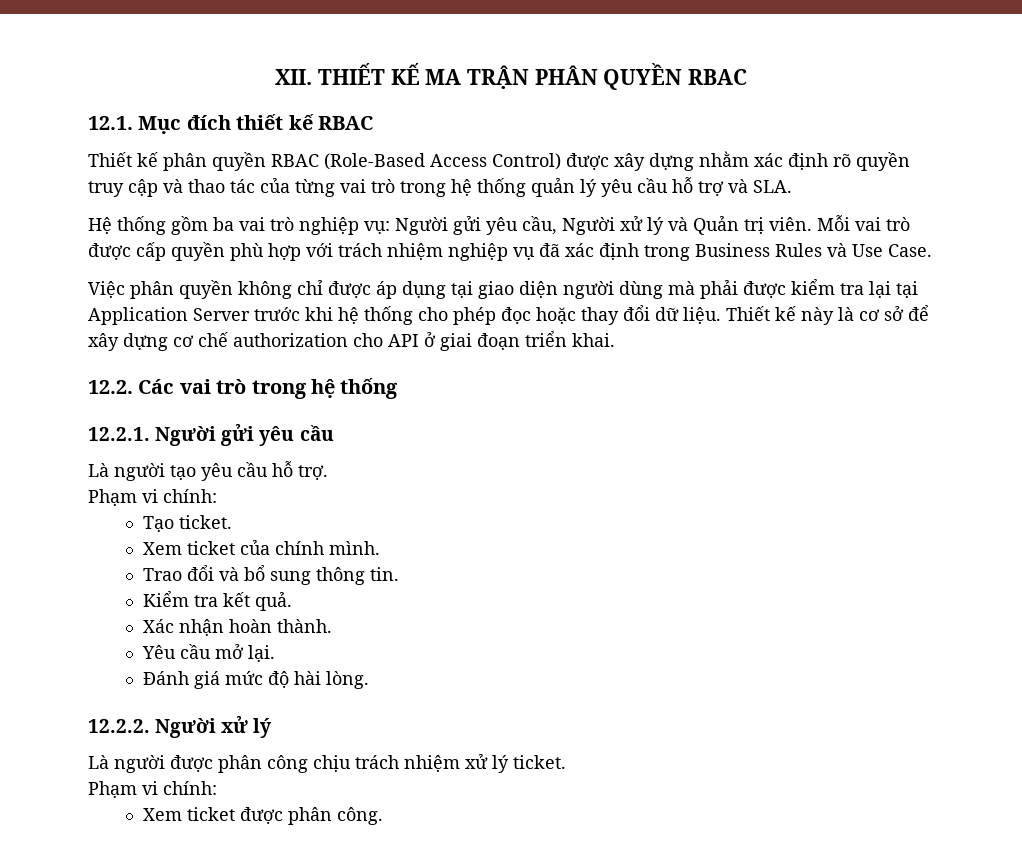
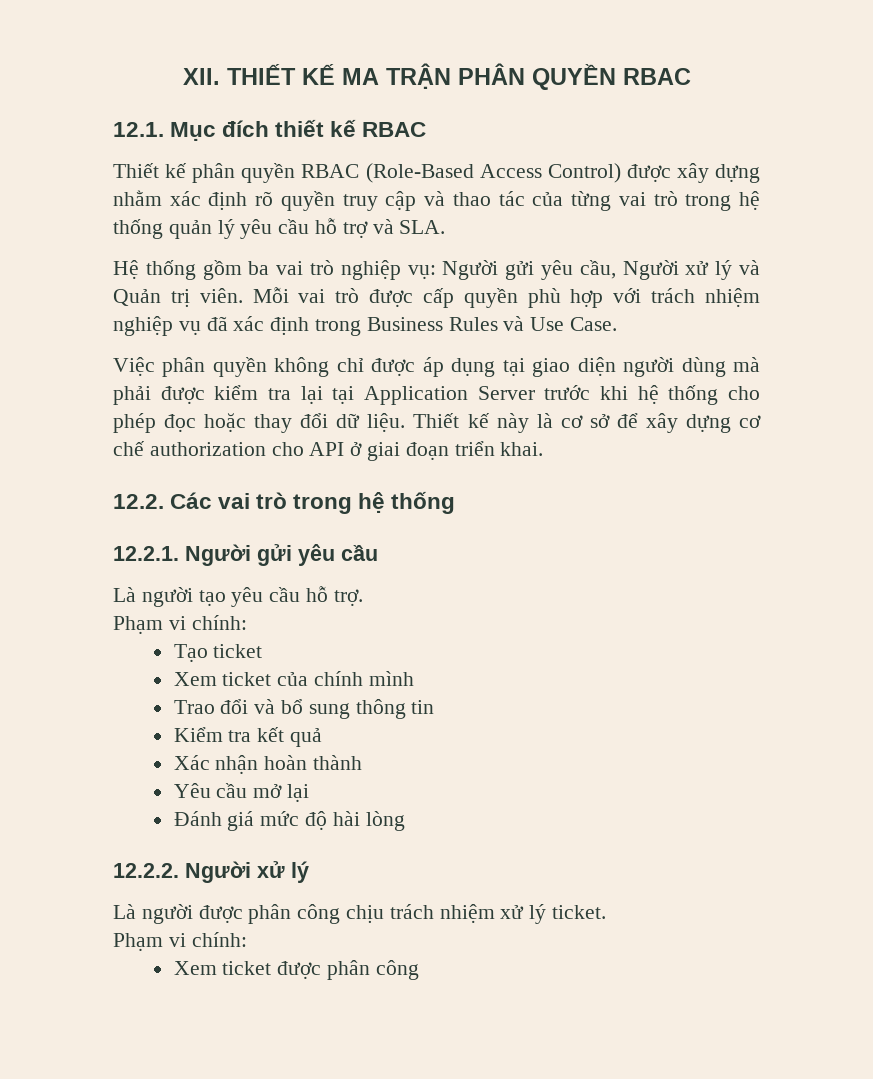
[178,515,232,529] ticket. -> [213,644,263,658] ticket
[328,541,380,555] mình. -> [368,671,414,686] mình
[369,567,399,581] tin. -> [411,700,435,714] tin
[254,592,292,611] quả. -> [289,728,322,747] quả
[276,619,332,633] thành. -> [312,755,362,770] thành
[247,645,275,662] lại. -> [286,784,309,802] lại
[325,671,369,689] lòng. -> [365,811,405,831] lòng
[336,807,383,825] công. -> [375,960,419,980] công

